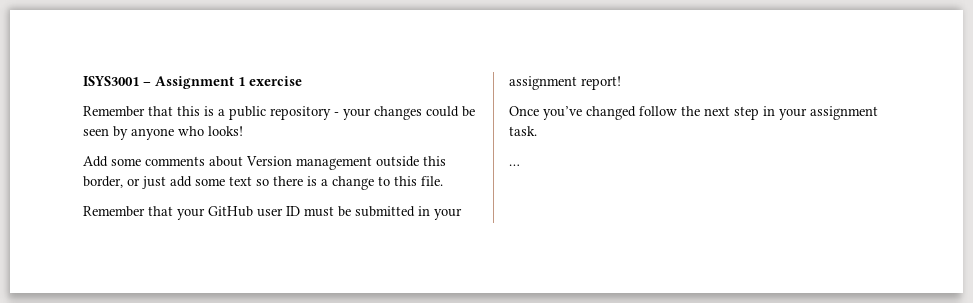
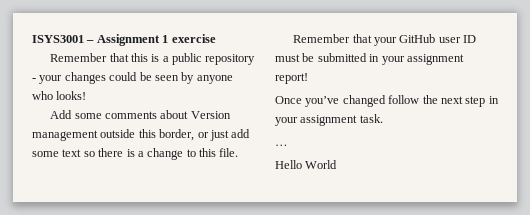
(520, 165) none -> [275,160,338,169] // Hello World

